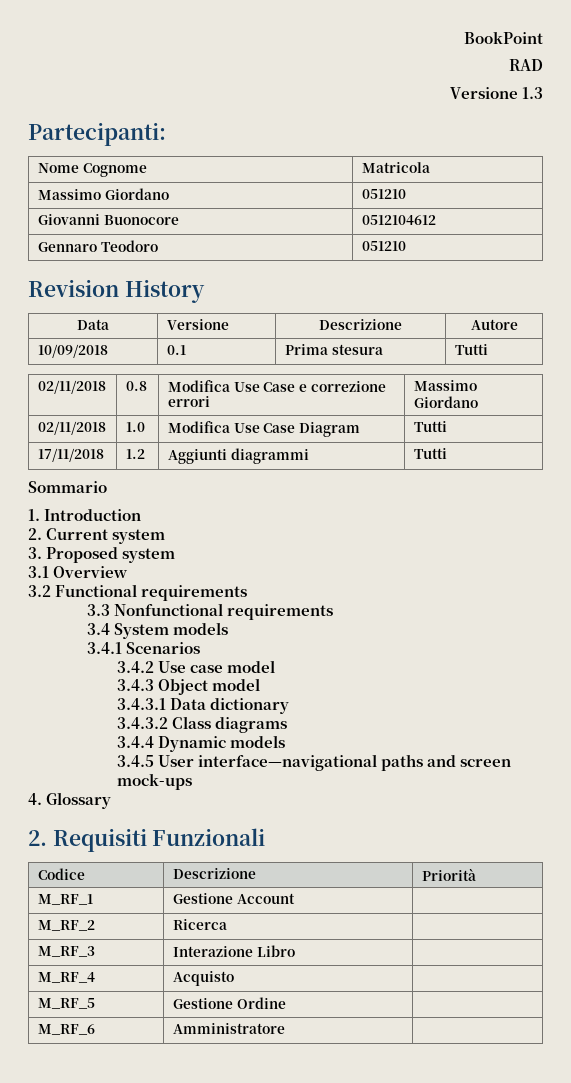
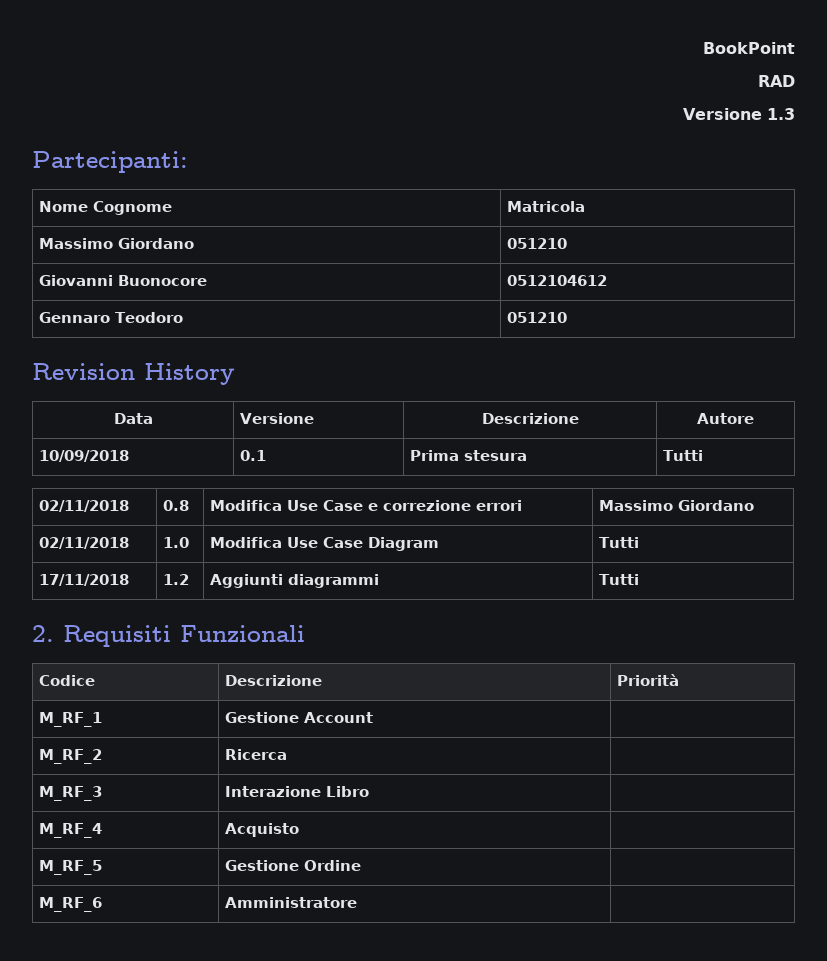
[28,481,107,493] [28,509,142,521] [28,528,166,544] [28,547,176,563] [28,566,129,578] [28,584,248,601] [87,603,334,620] [87,622,229,639] [87,642,201,654] [116,660,276,673] [116,678,260,695] [116,698,289,714] [116,716,287,733] [116,735,285,752] [116,754,512,771] [116,773,192,790] [28,792,112,809] // Sommario // 1. Introduction // 2. Current system // 3. Proposed system // 3.1 Overview // 3.2 Functional requirements // 3.3 Nonfunctional requirements // 3.4 System models // 3.4.1 Scenarios // 3.4.2 Use case model // 3.4.3 Object model // 3.4.3.1 Data dictionary // 3.4.3.2 Class diagrams // 3.4.4 Dynamic models // 3.4.5 User interface—navigational paths and screen mock-ups // 4. Glossary -> (639, 579) none

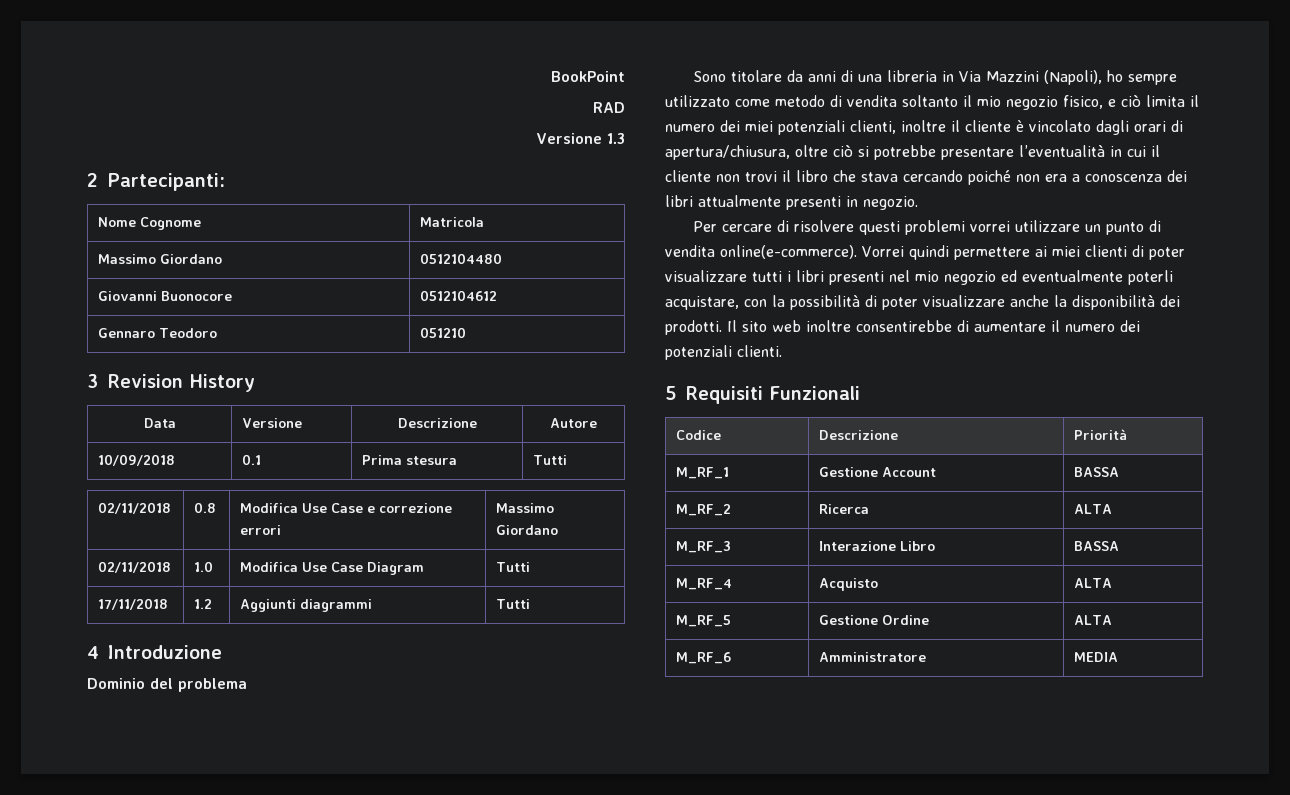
(795, 114) none -> [87,173,98,187] 2
[506,238,567,249] 051210 -> [420,253,503,264] 0512104480
(567, 317) none -> [87,374,98,388] 3
[32,625,54,642] 2. -> [87,645,223,659] [87,678,247,692] [692,70,1177,85] [665,95,1199,110] [665,120,1183,135] [665,145,1160,160] [665,170,1187,185] [665,195,918,210] [692,220,1161,235] [665,245,1185,260] [665,270,1173,285] [665,295,1180,310] [665,320,1140,335] [665,345,782,360] [665,386,677,400] 4 Introduzione // Dominio del problema // Sono titolare da anni di una libreria in Via Mazzini (Napoli), ho sempre utilizzato come metodo di vendita soltanto il mio negozio fisico, e ciò limita il numero dei miei potenziali clienti, inoltre il cliente è vincolato dagli orari di apertura/chiusura, oltre ciò si potrebbe presentare l’eventualità in cui il cliente non trovi il libro che stava cercando poiché non era a conoscenza dei libri attualmente presenti in negozio. // Per cercare di risolvere questi problemi vorrei utilizzare un punto di vendita online(e-commerce). Vorrei quindi permettere ai miei clienti di poter visualizzare tutti i libri presenti nel mio negozio ed eventualmente poterli acquistare, con la possibilità di poter visualizzare anche la disponibilità dei prodotti. Il sito web inoltre consentirebbe di aumentare il numero dei potenziali clienti. // 5
(373, 717) none -> [1074,467,1120,477] BASSA
(287, 754) none -> [1074,504,1113,514] ALTA
(369, 791) none -> [1074,541,1120,551] BASSA
(299, 830) none -> [1074,578,1113,588] ALTA
(361, 865) none -> [1074,615,1113,625] ALTA
(357, 902) none -> [1074,652,1119,662] MEDIA

